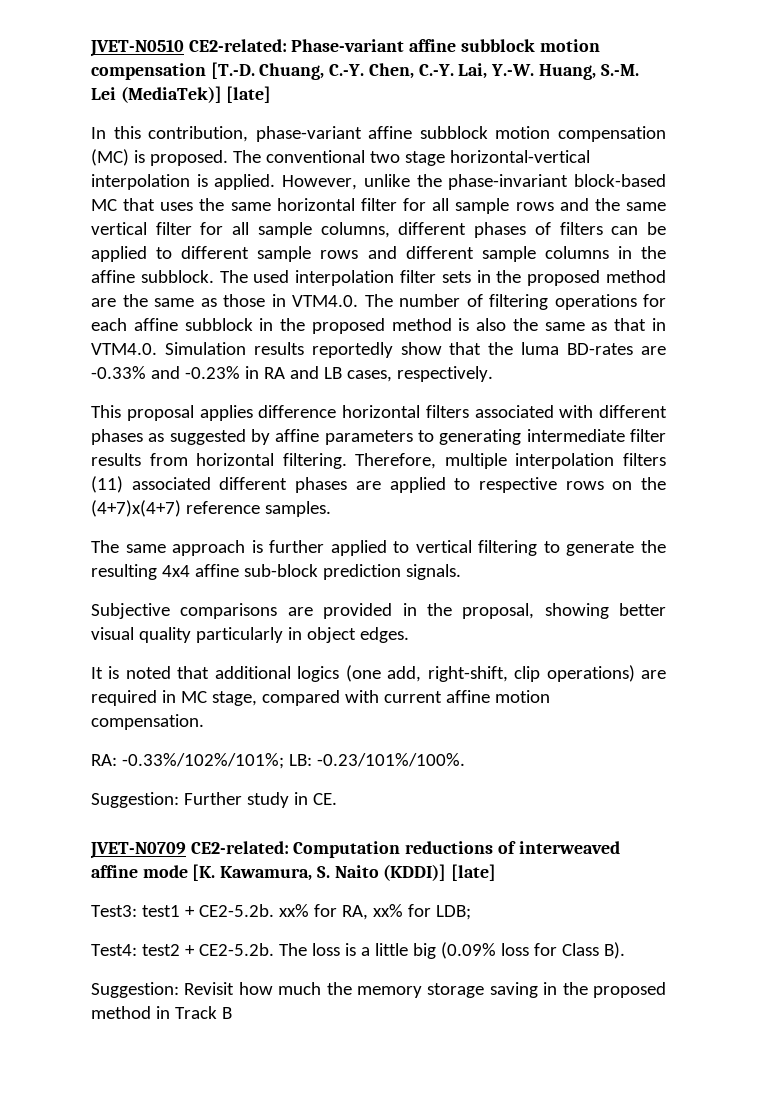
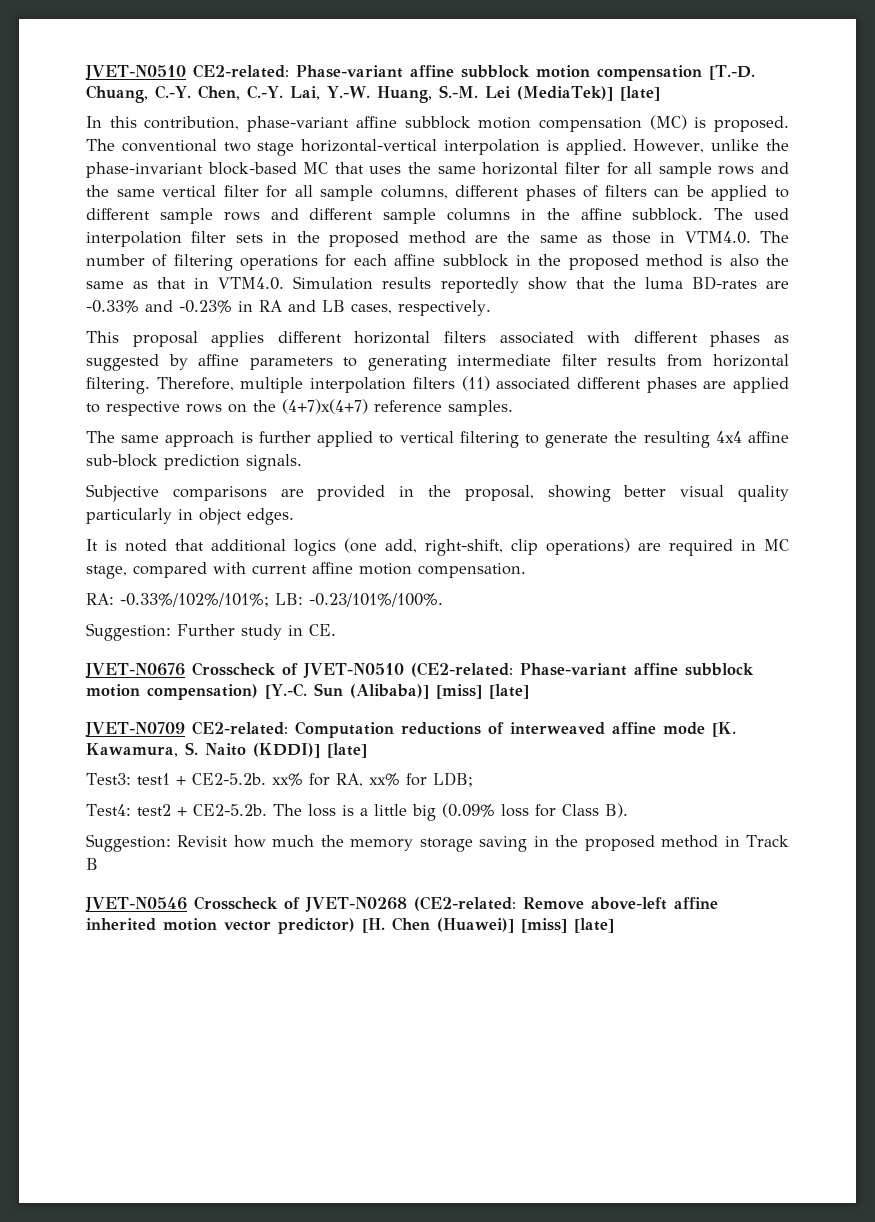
[258,405,337,418] difference -> [277,331,342,343] different
(337, 799) none -> [85,662,754,678] [86,683,529,700] // JVET-N0676 Crosscheck of JVET-N0510 (CE2-related: Phase-variant affine subblock motion compensation) [Y.-C. Sun (Alibaba)] [miss] [late]
(232, 1013) none -> [85,896,718,912] [86,917,614,934] // JVET-N0546 Crosscheck of JVET-N0268 (CE2-related: Remove above-left affine inherited motion vector predictor) [H. Chen (Huawei)] [miss] [late]

